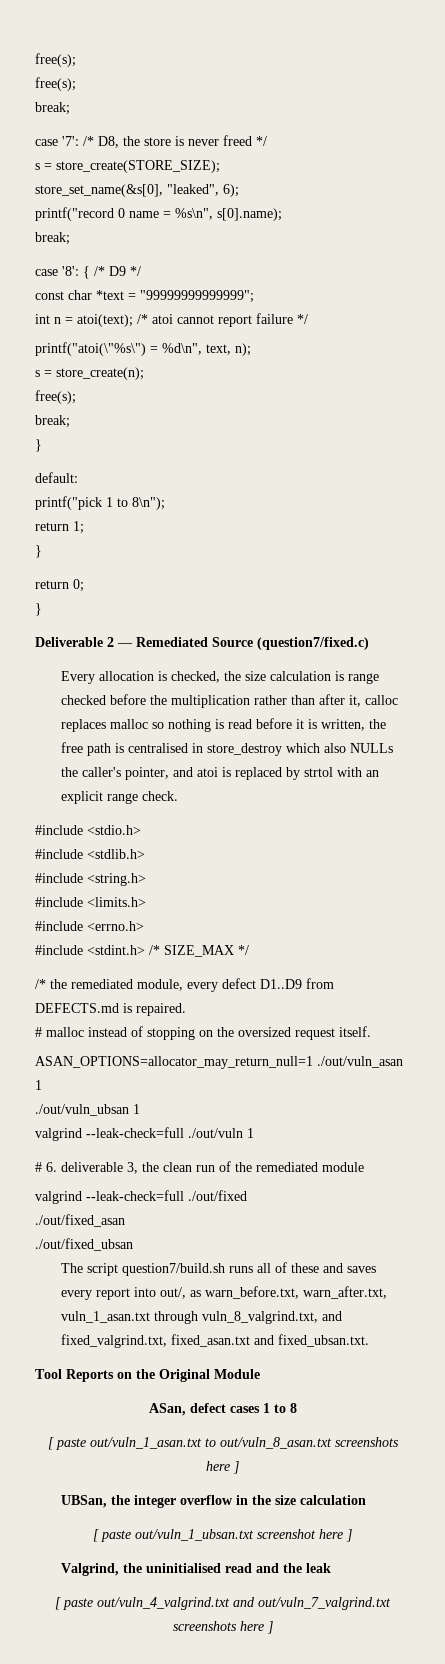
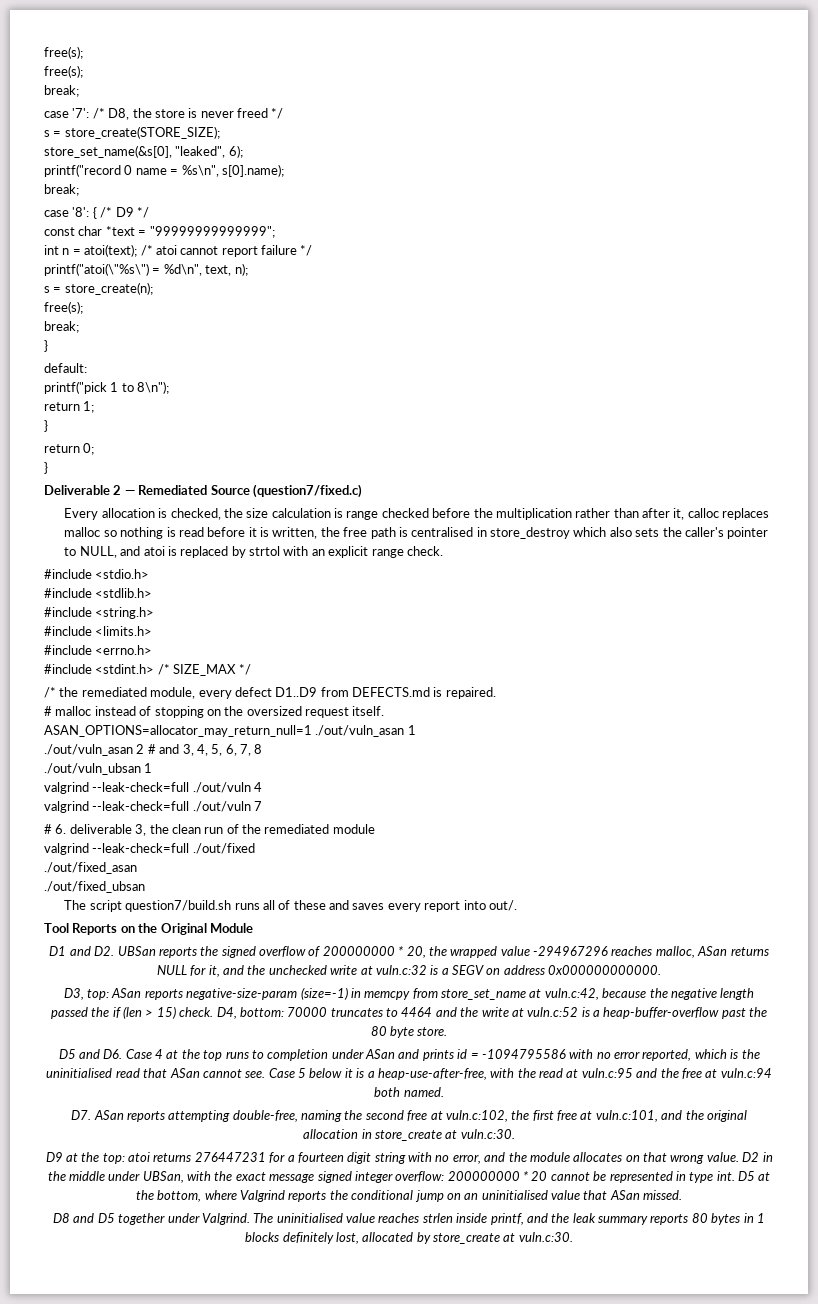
[349,743,393,753] NULLs -> [635,528,660,537] sets
[124,767,169,780] pointer, -> [727,527,769,539] [64,546,117,558] pointer to NULL,
(42, 1085) none -> [44,744,263,756] // ./out/vuln_asan 2 # and 3, 4, 5, 6, 7, 8
[247,1128,254,1138] 1 -> [254,782,263,792] [44,801,263,813] 4 // valgrind --leak-check=full ./out/vuln 7
[159,1286,387,1299] [60,1311,342,1324] [60,1334,369,1348] out/, as warn_before.txt, warn_after.txt, vuln_1_asan.txt through vuln_8_valgrind.txt, and fixed_valgrind.txt, fixed_asan.txt and fixed_ubsan.txt. -> [488,900,517,911] out/.
[148,1403,297,1416] [47,1437,399,1450] [206,1461,239,1474] [60,1495,366,1508] [93,1529,352,1542] [60,1563,331,1576] [55,1597,391,1610] [172,1621,273,1634] ASan, defect cases 1 to 8 // [ paste out/vuln_1_asan.txt to out/vuln_8_asan.txt screenshots here ] // UBSan, the integer overflow in the size calculation // [ paste out/vuln_1_ubsan.txt screenshot here ] // Valgrind, the uninitialised read and the leak // [ paste out/vuln_4_valgrind.txt and out/vuln_7_valgrind.txt screenshots here ] -> [49,946,769,958] [156,965,662,977] [63,987,755,1000] [50,1006,768,1019] [370,1026,448,1038] [58,1049,760,1061] [46,1068,772,1080] [374,1087,444,1097] [71,1110,747,1122] [303,1129,515,1141] [45,1152,773,1164] [47,1171,771,1183] [135,1190,683,1202] [53,1213,765,1225] [245,1232,573,1244] D1 and D2. UBSan reports the signed overflow of 200000000 * 20, the wrapped value -294967296 reaches malloc, ASan returns NULL for it, and the unchecked write at vuln.c:32 is a SEGV on address 0x000000000000. // D3, top: ASan reports negative-size-param (size=-1) in memcpy from store_set_name at vuln.c:42, because the negative length passed the if (len > 15) check. D4, bottom: 70000 truncates to 4464 and the write at vuln.c:52 is a heap-buffer-overflow past the 80 byte store. // D5 and D6. Case 4 at the top runs to completion under ASan and prints id = -1094795586 with no error reported, which is the uninitialised read that ASan cannot see. Case 5 below it is a heap-use-after-free, with the read at vuln.c:95 and the free at vuln.c:94 both named. // D7. ASan reports attempting double-free, naming the second free at vuln.c:102, the first free at vuln.c:101, and the original allocation in store_create at vuln.c:30. // D9 at the top: atoi returns 276447231 for a fourteen digit string with no error, and the module allocates on that wrong value. D2 in the middle under UBSan, with the exact message signed integer overflow: 200000000 * 20 cannot be represented in type int. D5 at the bottom, where Valgrind reports the conditional jump on an uninitialised value that ASan missed. // D8 and D5 together under Valgrind. The uninitialised value reaches strlen inside printf, and the leak summary reports 80 bytes in 1 blocks definitely lost, allocated by store_create at vuln.c:30.

